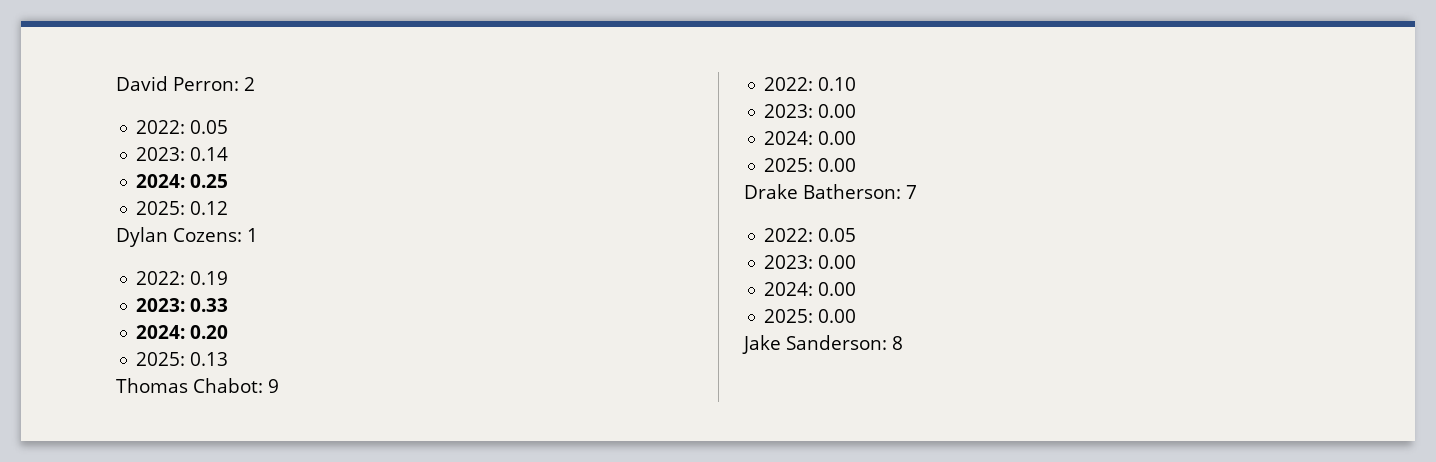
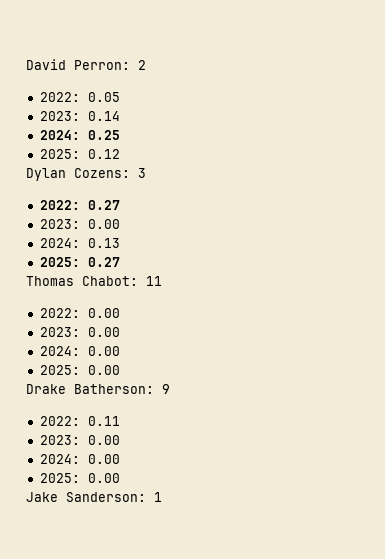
[247,228,258,242] [136,271,229,285] [136,298,229,312] [136,325,229,339] [136,352,229,366] 1 // 2022: 0.19 // 2023: 0.33 // 2024: 0.20 // 2025: 0.13 -> [138,168,146,178] [39,200,120,210] [39,219,120,229] [39,238,120,248] [39,257,120,267] 3 // 2022: 0.27 // 2023: 0.00 // 2024: 0.13 // 2025: 0.27
[268,379,279,393] [764,77,857,91] 9 // 2022: 0.10 -> [146,276,162,286] [39,308,120,318] 11 // 2022: 0.00
[906,185,917,199] [764,228,857,242] 7 // 2022: 0.05 -> [162,384,170,394] [39,416,120,426] 9 // 2022: 0.11
[892,336,903,350] 8 -> [154,492,162,502] 1

